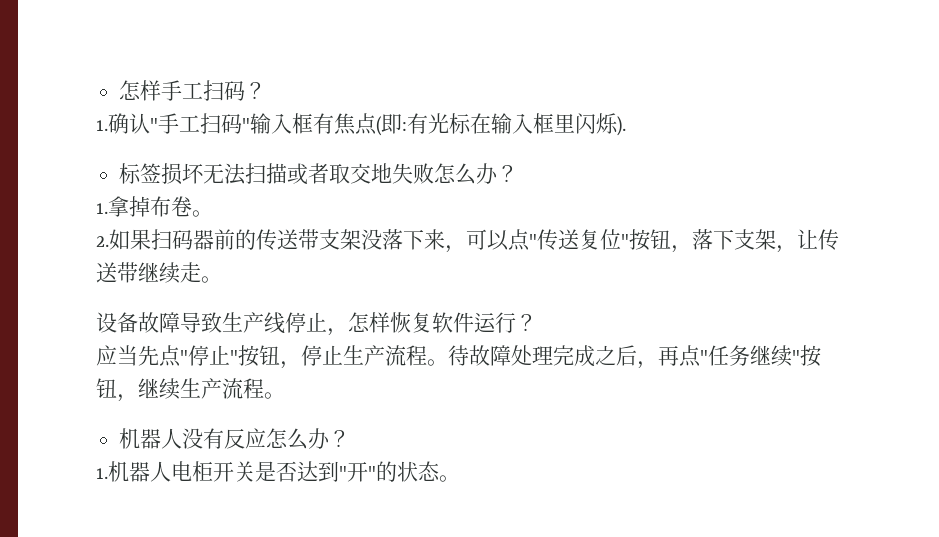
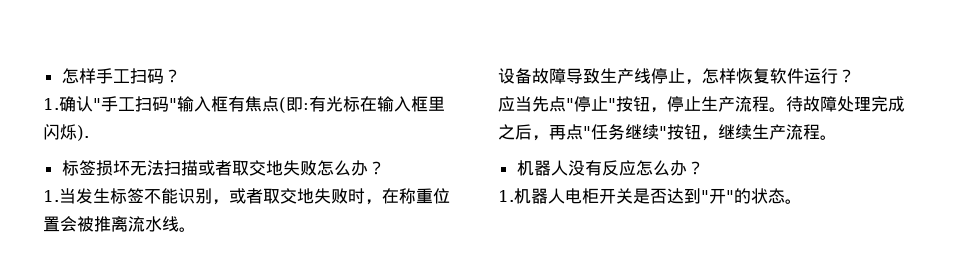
[108,196,213,217] [96,229,839,253] [96,262,201,284] 拿掉布卷。 // 2.如果扫码器前的传送带支架没落下来，可以点"传送复位"按钮，落下支架，让传送带继续走 -> [59,188,450,205] [43,216,179,232] 当发生标签不能识别，或者取交地失败时，在称重位置会被推离流水线

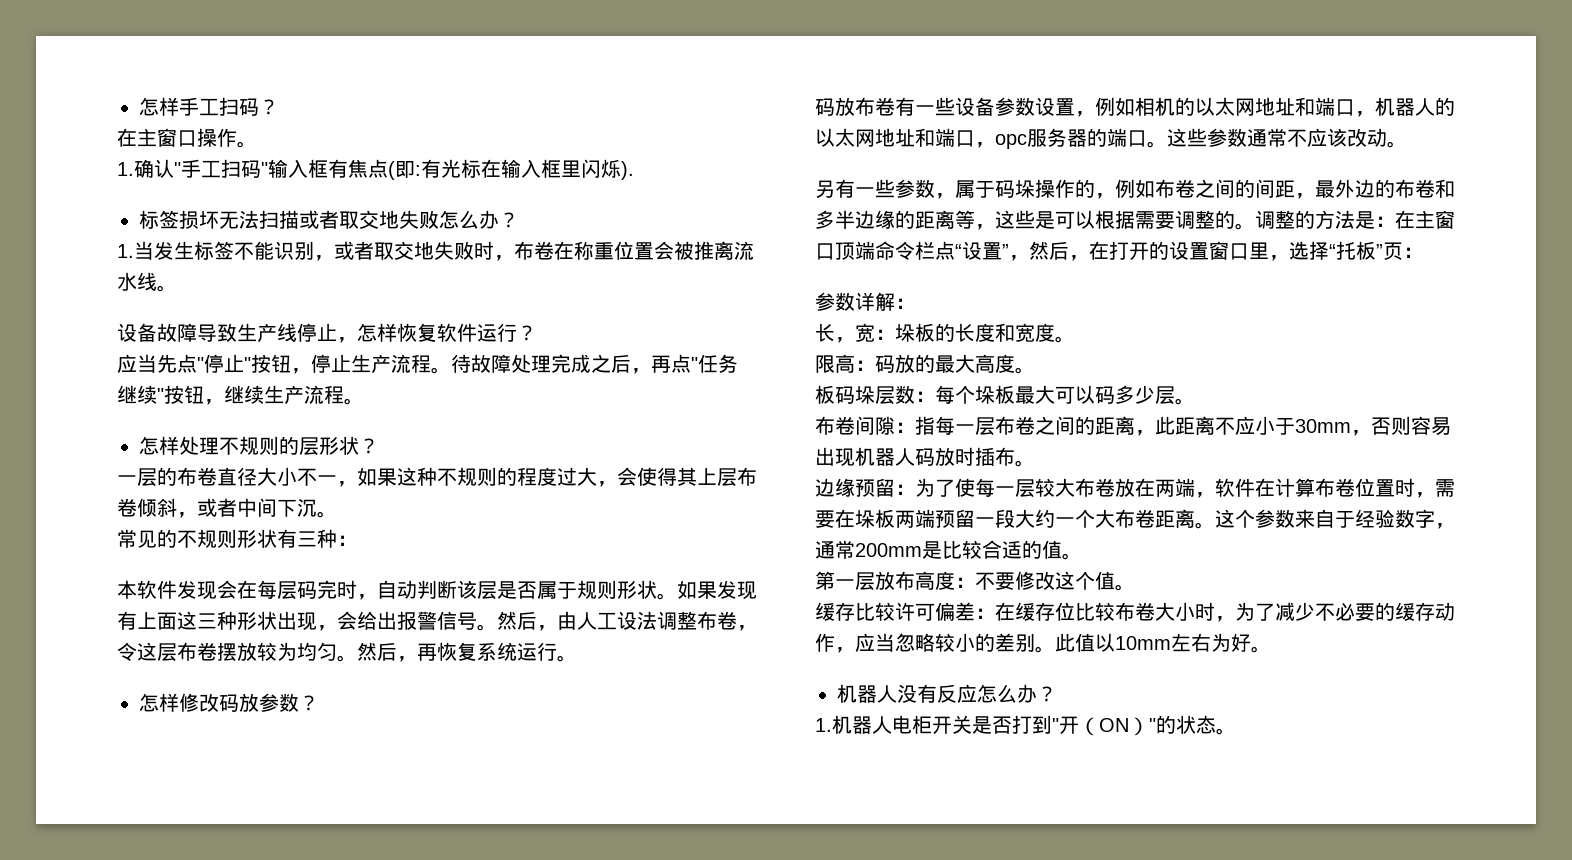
(181, 76) none -> [117,128,257,148] // 在主窗口操作。
(382, 202) none -> [514,241,554,260] 布卷
(837, 137) none -> [139,436,379,456] [117,467,757,487] [117,498,337,518] [117,529,357,548] [117,580,757,600] [117,611,757,631] [117,642,577,662] [139,693,319,712] [815,97,1455,117] [815,128,1407,149] [815,179,1455,199] [815,210,1455,230] [815,241,1423,261] [815,292,915,311] [815,323,1075,343] [815,354,1035,374] [815,385,1195,405] [815,416,1451,436] [815,447,1035,467] [815,478,1455,498] [815,509,1455,529] [815,540,1082,560] [815,571,1135,591] [815,602,1455,622] [815,633,1271,653] // 怎样处理不规则的层形状？ // 一层的布卷直径大小不一，如果这种不规则的程度过大，会使得其上层布卷倾斜，或者中间下沉。 // 常见的不规则形状有三种： // 本软件发现会在每层码完时，自动判断该层是否属于规则形状。如果发现有上面这三种形状出现，会给出报警信号。然后，由人工设法调整布卷，令这层布卷摆放较为均匀。然后，再恢复系统运行。 // 怎样修改码放参数？ // 码放布卷有一些设备参数设置，例如相机的以太网地址和端口，机器人的以太网地址和端口，opc服务器的端口。这些参数通常不应该改动。 // 另有一些参数，属于码垛操作的，例如布卷之间的间距，最外边的布卷和多半边缘的距离等，这些是可以根据需要调整的。调整的方法是：在主窗口顶端命令栏点“设置”，然后，在打开的设置窗口里，选择“托板”页： // 参数详解： // 长，宽：垛板的长度和宽度。 // 限高：码放的最大高度。 // 板码垛层数：每个垛板最大可以码多少层。 // 布卷间隙：指每一层布卷之间的距离，此距离不应小于30mm，否则容易出现机器人码放时插布。 // 边缘预留：为了使每一层较大布卷放在两端，软件在计算布卷位置时，需要在垛板两端预留一段大约一个大布卷距离。这个参数来自于经验数字，通常200mm是比较合适的值。 // 第一层放布高度：不要修改这个值。 // 缓存比较许可偏差：在缓存位比较布卷大小时，为了减少不必要的缓存动作，应当忽略较小的差别。此值以10mm左右为好。
[667,188,684,204] 达 -> [1012,715,1032,734] 打
(726, 196) none -> [1079,717,1149,736] （ON）

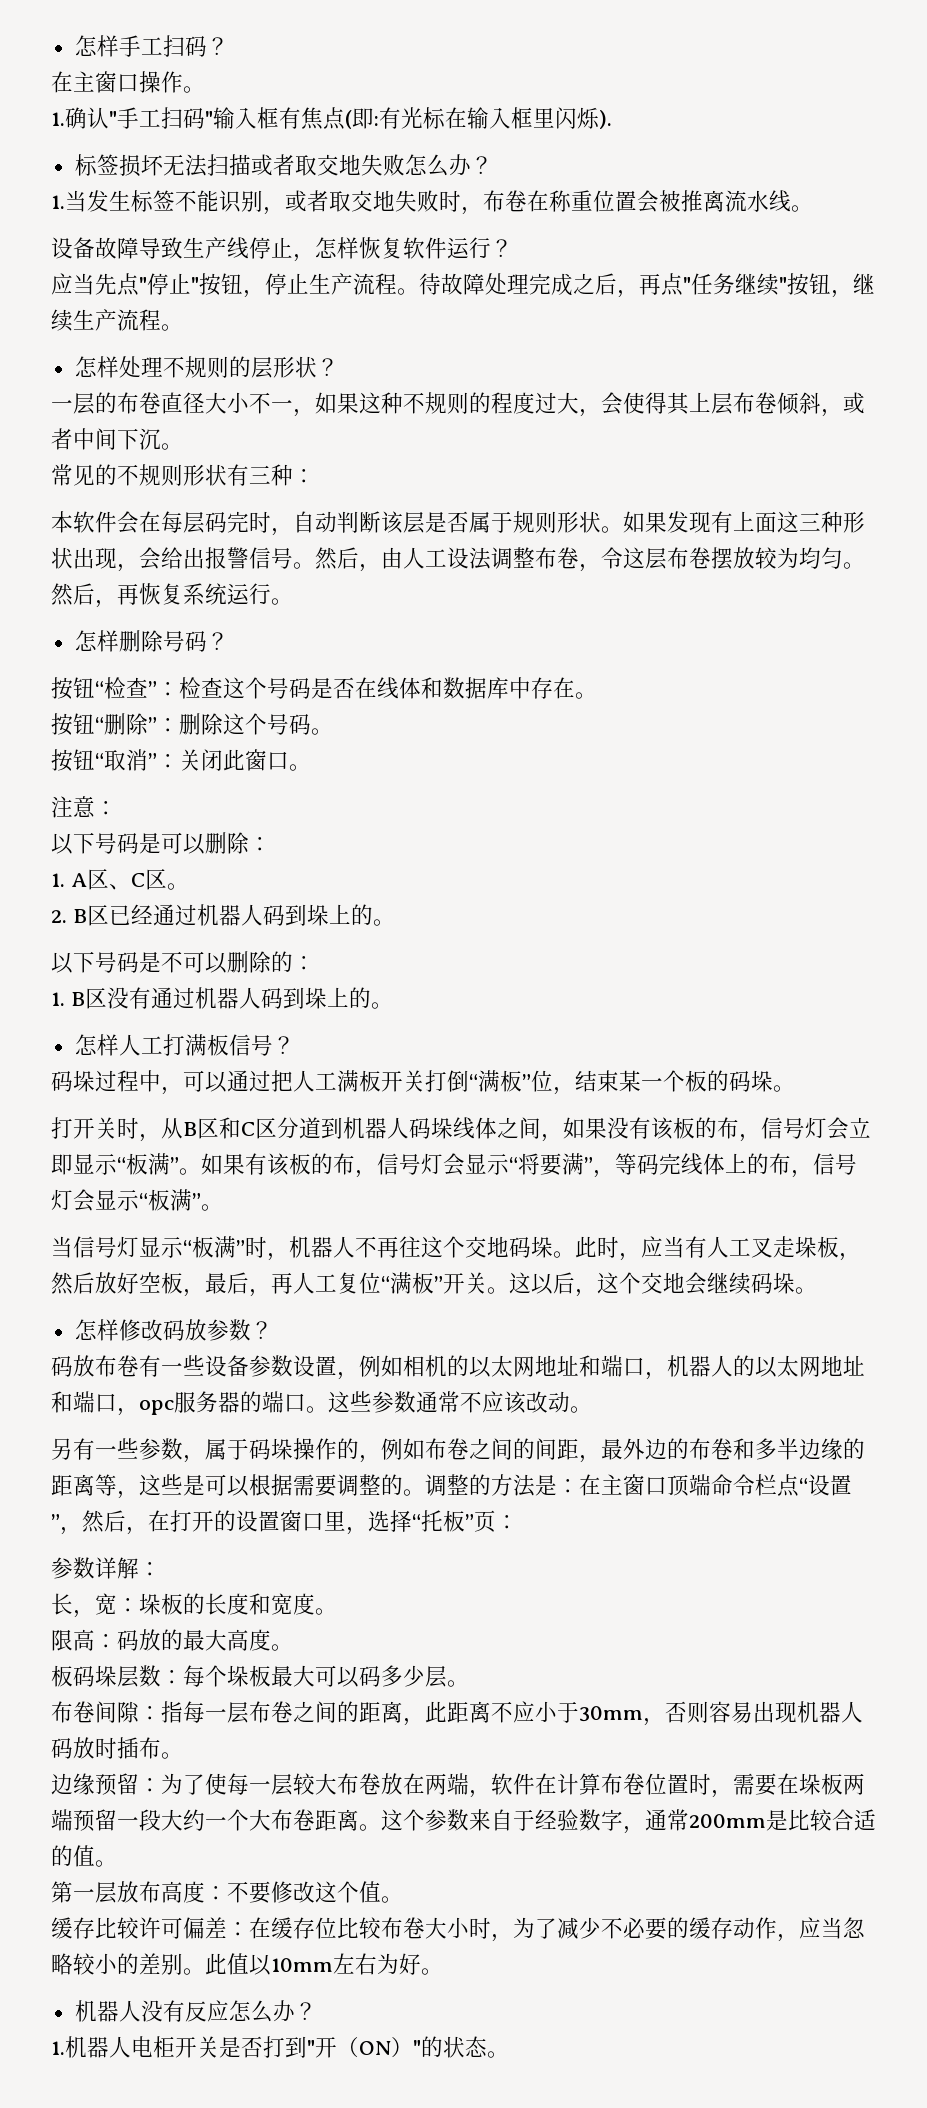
[177,580,217,600] 发现 -> (117, 522) none
(577, 658) none -> [74,630,229,652] [51,677,597,700] [51,713,333,736] [51,749,311,772] [51,796,117,818] [51,832,271,855] [51,869,189,890] [51,904,395,926] [51,951,315,974] [51,987,393,1009] [74,1034,295,1056] [51,1070,795,1095] [51,1117,871,1142] [51,1153,857,1178] [51,1189,223,1212] [51,1236,861,1261] [51,1272,817,1297] // 怎样删除号码？ // 按钮“检查”：检查这个号码是否在线体和数据库中存在。 // 按钮“删除”：删除这个号码。 // 按钮“取消”：关闭此窗口。 // 注意： // 以下号码是可以删除： // 1. A区、C区。 // 2. B区已经通过机器人码到垛上的。 // 以下号码是不可以删除的： // 1. B区没有通过机器人码到垛上的。 // 怎样人工打满板信号？ // 码垛过程中，可以通过把人工满板开关打倒“满板”位，结束某一个板的码垛。 // 打开关时，从B区和C区分道到机器人码垛线体之间，如果没有该板的布，信号灯会立即显示“板满”。如果有该板的布，信号灯会显示“将要满”，等码完线体上的布，信号灯会显示“板满”。 // 当信号灯显示“板满”时，机器人不再往这个交地码垛。此时，应当有人工叉走垛板，然后放好空板，最后，再人工复位“满板”开关。这以后，这个交地会继续码垛。

